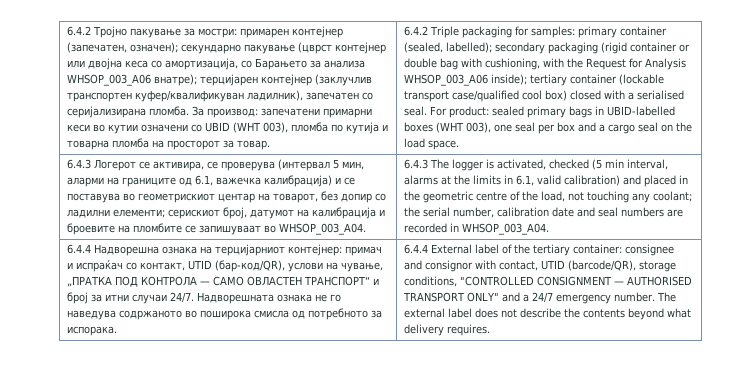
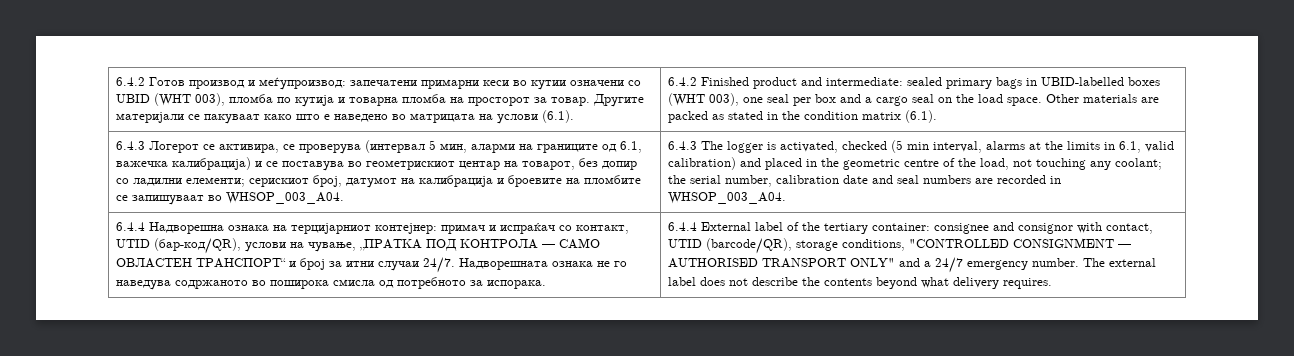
[67,26,344,38] [67,42,387,54] [67,58,366,70] [67,74,373,86] [67,90,374,102] [67,106,259,118] 6.4.2 Тројно пакување за мостри: примарен контејнер (запечатен, означен); секундарно пакување (цврст контејнер или двојна кеса со амортизација, со Барањето за анализа WHSOP_003_A06 внатре); терцијарен контејнер (заклучлив транспортен куфер/квалификуван ладилник), запечатен со серијализирана пломба. За производ: -> [116,77,347,90] 6.4.2 Готов производ и меѓупроизвод:
[404,26,668,38] [404,42,691,54] [404,58,687,70] [404,74,665,86] [404,90,685,102] [404,106,490,118] | 6.4.2 Triple packaging for samples: primary container (sealed, labelled); secondary packaging (rigid container or double bag with cushioning, with the Request for Analysis WHSOP_003_A06 inside); tertiary container (lockable transport case/qualified cool box) closed with a serialised seal. For product: -> [593,94,645,107] [116,110,575,124] [668,77,904,89] Другите материјали се пакуваат како што е наведено во матрицата на услови (6.1). | 6.4.2 Finished product and intermediate:
(460, 145) none -> [1046,94,1160,103] [668,110,938,123] Other materials are packed as stated in the condition matrix (6.1).

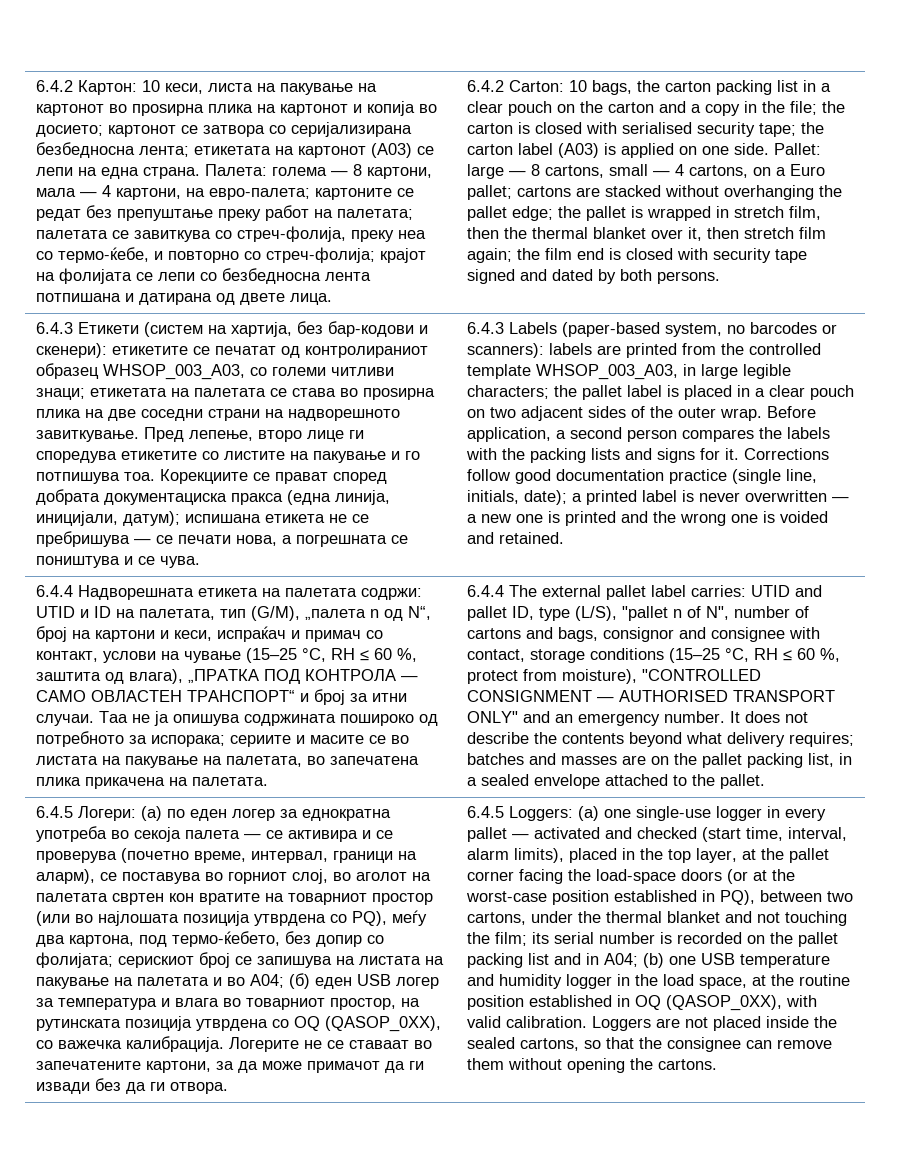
[116,77,642,90] [116,93,645,107] [116,110,575,124] [668,77,1161,89] [668,93,1160,106] [668,110,938,123] [116,140,643,154] [116,157,638,171] [116,175,642,188] [116,192,345,205] [668,140,1175,153] [668,157,1163,170] [668,175,1062,187] [668,192,787,204] [116,222,630,234] [116,238,357,254] 6.4.2 Готов производ и меѓупроизвод: запечатени примарни кеси во кутии означени со UBID (WHT 003), пломба по кутија и товарна пломба на просторот за товар. Другите материјали се пакуваат како што е наведено во матрицата на услови (6.1). | 6.4.2 Finished product and intermediate: sealed primary bags in UBID-labelled boxes (WHT 003), one seal per box and a cargo seal on the load space. Other materials are packed as stated in the condition matrix (6.1). // 6.4.3 Логерот се активира, се проверува (интервал 5 мин, аларми на границите од 6.1, важечка калибрација) и се поставува во геометрискиот центар на товарот, без допир со ладилни елементи; серискиот број, датумот на калибрација и броевите на пломбите се запишуваат во WHSOP_003_A04. | 6.4.3 The logger is activated, checked (5 min interval, alarms at the limits in 6.1, valid calibration) and placed in the geometric centre of the load, not touching any coolant; the serial number, calibration date and seal numbers are recorded in WHSOP_003_A04. // 6.4.4 Надворешна ознака на терцијарниот контејнер: примач и испраќач со контакт, UTID (бар-код/QR), услови на чување, -> [35,80,377,95] [35,101,437,116] [35,122,412,137] [35,142,434,158] [35,164,432,179] [35,185,414,200] [35,205,413,221] [35,226,426,242] [35,247,426,263] [35,268,371,284] [35,293,332,305] [466,80,831,95] [466,101,845,116] [466,122,824,137] [466,143,821,158] [466,164,825,179] [466,185,842,200] [466,206,821,221] [466,227,826,241] [466,248,807,263] [466,269,720,284] [35,321,428,337] [35,343,428,358] [35,363,394,380] [35,388,435,400] [35,409,400,421] [35,427,364,442] [35,451,420,463] [35,469,387,484] [35,489,390,505] [35,511,369,526] [35,531,408,547] [35,556,200,568] [466,322,837,337] [466,343,821,358] [466,364,791,380] [466,385,854,400] [466,406,816,421] [466,427,830,442] [465,448,829,463] [466,469,817,484] [466,490,849,505] [466,511,828,526] [466,532,564,544] [35,585,422,600] [35,606,431,621] [35,626,383,642] [35,648,417,663] [35,669,183,684] 6.4.2 Картон: 10 кеси, листа на пакување на картонот во проѕирна плика на картонот и копија во досието; картонот се затвора со серијализирана безбедносна лента; етикетата на картонот (A03) се лепи на една страна. Палета: голема — 8 картони, мала — 4 картони, на евро-палета; картоните се редат без препуштање преку работ на палетата; палетата се завиткува со стреч-фолија, преку неа со термо-ќебе, и повторно со стреч-фолија; крајот на фолијата се лепи со безбедносна лента потпишана и датирана од двете лица. | 6.4.2 Carton: 10 bags, the carton packing list in a clear pouch on the carton and a copy in the file; the carton is closed with serialised security tape; the carton label (A03) is applied on one side. Pallet: large — 8 cartons, small — 4 cartons, on a Euro pallet; cartons are stacked without overhanging the pallet edge; the pallet is wrapped in stretch film, then the thermal blanket over it, then stretch film again; the film end is closed with security tape signed and dated by both persons. // 6.4.3 Етикети (систем на хартија, без бар-кодови и скенери): етикетите се печатат од контролираниот образец WHSOP_003_A03, со големи читливи знаци; етикетата на палетата се става во проѕирна плика на две соседни страни на надворешното завиткување. Пред лепење, второ лице ги споредува етикетите со листите на пакување и го потпишува тоа. Корекциите се прават според добрата документациска пракса (една линија, иницијали, датум); испишана етикета не се пребришува — се печати нова, а погрешната се поништува и се чува. | 6.4.3 Labels (paper-based system, no barcodes or scanners): labels are printed from the controlled template WHSOP_003_A03, in large legible characters; the pallet label is placed in a clear pouch on two adjacent sides of the outer wrap. Before application, a second person compares the labels with the packing lists and signs for it. Corrections follow good documentation practice (single line, initials, date); a printed label is never overwritten — a new one is printed and the wrong one is voided and retained. // 6.4.4 Надворешната етикета на палетата содржи: UTID и ID на палетата, тип (G/M), „палета n од N“, број на картони и кеси, испраќач и примач со контакт, услови на чување (15–25 °C, RH ≤ 60 %, заштита од влага),
[378,257,628,273] [116,277,547,290] [668,222,1154,234] [668,238,906,254] случаи 24/7. Надворешната ознака не го наведува содржаното во поширока смисла од потребното за испорака. | 6.4.4 External label of the tertiary container: consignee and consignor with contact, UTID (barcode/QR), storage conditions, -> [35,711,438,726] [35,731,409,747] [35,756,419,768] [35,777,268,789] [466,585,822,600] [466,606,809,621] [466,627,820,642] [466,648,840,663] [466,669,637,684] случаи. Таа не ја опишува содржината пошироко од потребното за испорака; сериите и масите се во листата на пакување на палетата, во запечатена плика прикачена на палетата. | 6.4.4 The external pallet label carries: UTID and pallet ID, type (L/S), "pallet n of N", number of cartons and bags, consignor and consignee with contact, storage conditions (15–25 °C, RH ≤ 60 %, protect from moisture),
[924,257,1157,273] [668,277,697,286] a 24/7 emergency number. The external label -> [554,711,740,726] an emergency number. It
[1003,278,1053,289] requires. -> [788,732,854,747] [466,753,852,768] [466,774,765,789] [35,806,391,821] [35,826,393,842] [35,848,417,863] [35,869,431,884] [35,893,433,905] [35,910,427,926] [35,931,384,947] [35,952,444,968] [35,973,439,989] [35,998,420,1010] [35,1016,441,1032] [35,1036,432,1052] [35,1061,424,1073] [35,1078,228,1094] [466,806,826,821] [466,827,847,842] [466,848,829,863] [466,869,795,884] [465,890,853,905] [466,911,847,926] [466,932,838,947] [466,953,830,968] [466,974,850,989] [466,995,817,1011] [466,1016,837,1031] [466,1037,832,1052] [466,1058,717,1073] requires; batches and masses are on the pallet packing list, in a sealed envelope attached to the pallet. // 6.4.5 Логери: (а) по еден логер за еднократна употреба во секоја палета — се активира и се проверува (почетно време, интервал, граници на аларм), се поставува во горниот слој, во аголот на палетата свртен кон вратите на товарниот простор (или во најлошата позиција утврдена со PQ), меѓу два картона, под термо-ќебето, без допир со фолијата; серискиот број се запишува на листата на пакување на палетата и во A04; (б) еден USB логер за температура и влага во товарниот простор, на рутинската позиција утврдена со OQ (QASOP_0XX), со важечка калибрација. Логерите не се ставаат во запечатените картони, за да може примачот да ги извади без да ги отвора. | 6.4.5 Loggers: (a) one single-use logger in every pallet — activated and checked (start time, interval, alarm limits), placed in the top layer, at the pallet corner facing the load-space doors (or at the worst-case position established in PQ), between two cartons, under the thermal blanket and not touching the film; its serial number is recorded on the pallet packing list and in A04; (b) one USB temperature and humidity logger in the load space, at the routine position established in OQ (QASOP_0XX), with valid calibration. Loggers are not placed inside the sealed cartons, so that the consignee can remove them without opening the cartons.

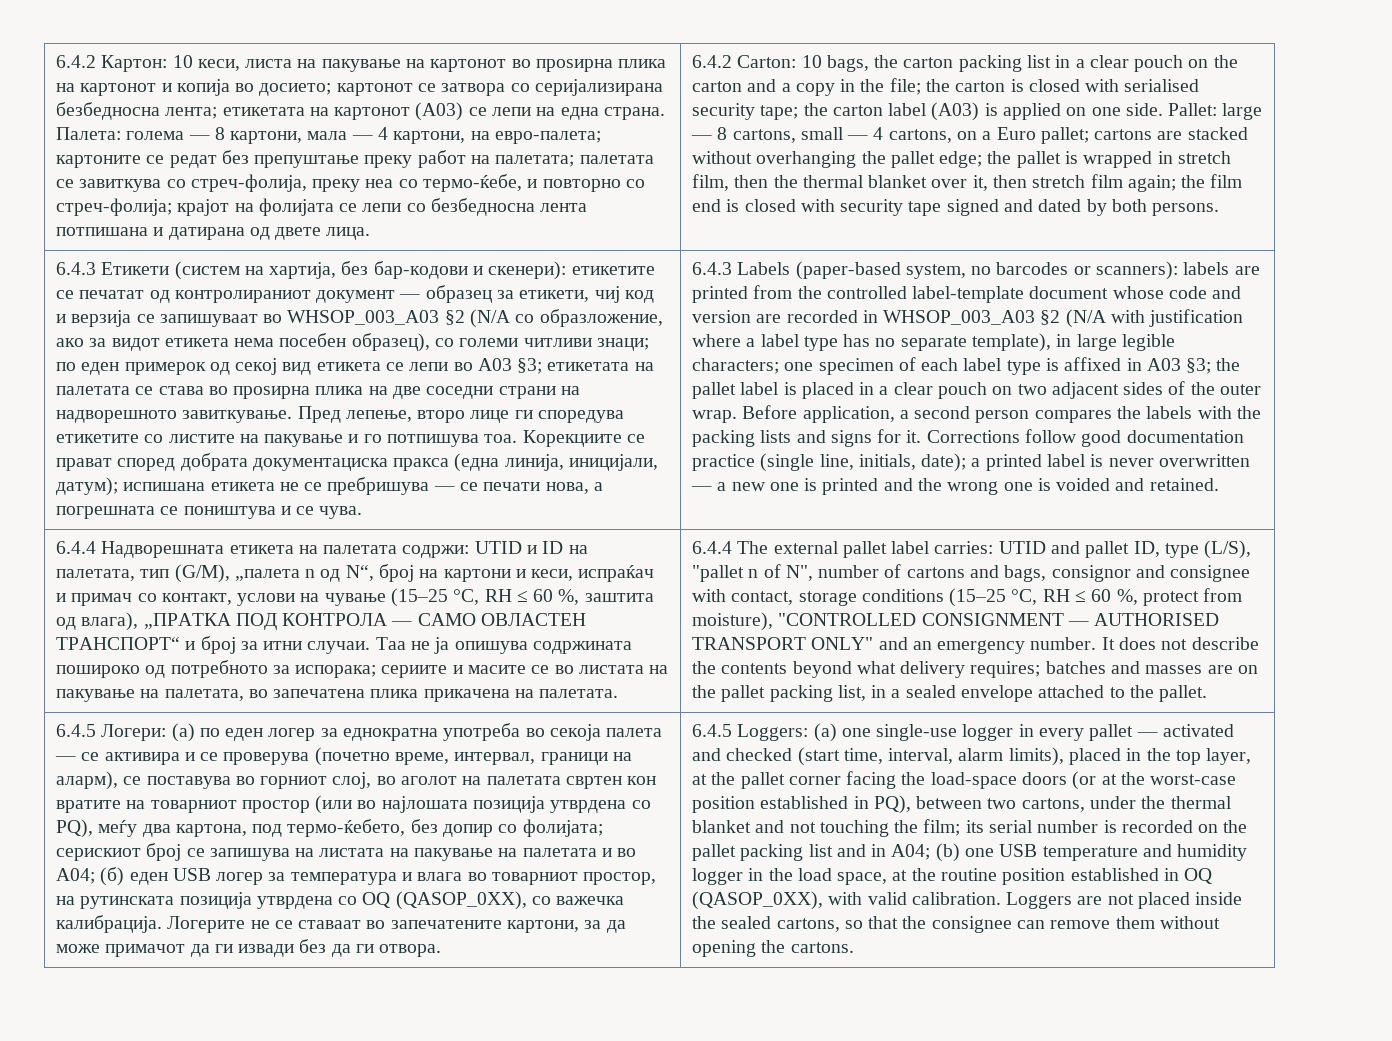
[35,363,394,380] [35,388,85,400] образец WHSOP_003_A03, со големи читливи знаци; -> [316,285,654,303] [56,309,663,328] [56,333,649,352] [56,358,543,375] документ — образец за етикети, чиј код и верзија се запишуваат во WHSOP_003_A03 §2 (N/A со образложение, ако за видот етикета нема посебен образец), со големи читливи знаци; по еден примерок од секој вид етикета се лепи во A03 §3;
[466,364,791,380] [466,385,549,399] template WHSOP_003_A03, in large legible characters; -> [912,286,1242,303] [692,309,1244,328] [692,333,1175,352] [692,357,1212,375] label-template document whose code and version are recorded in WHSOP_003_A03 §2 (N/A with justification where a label type has no separate template), in large legible characters; one specimen of each label type is affixed in A03 §3;

